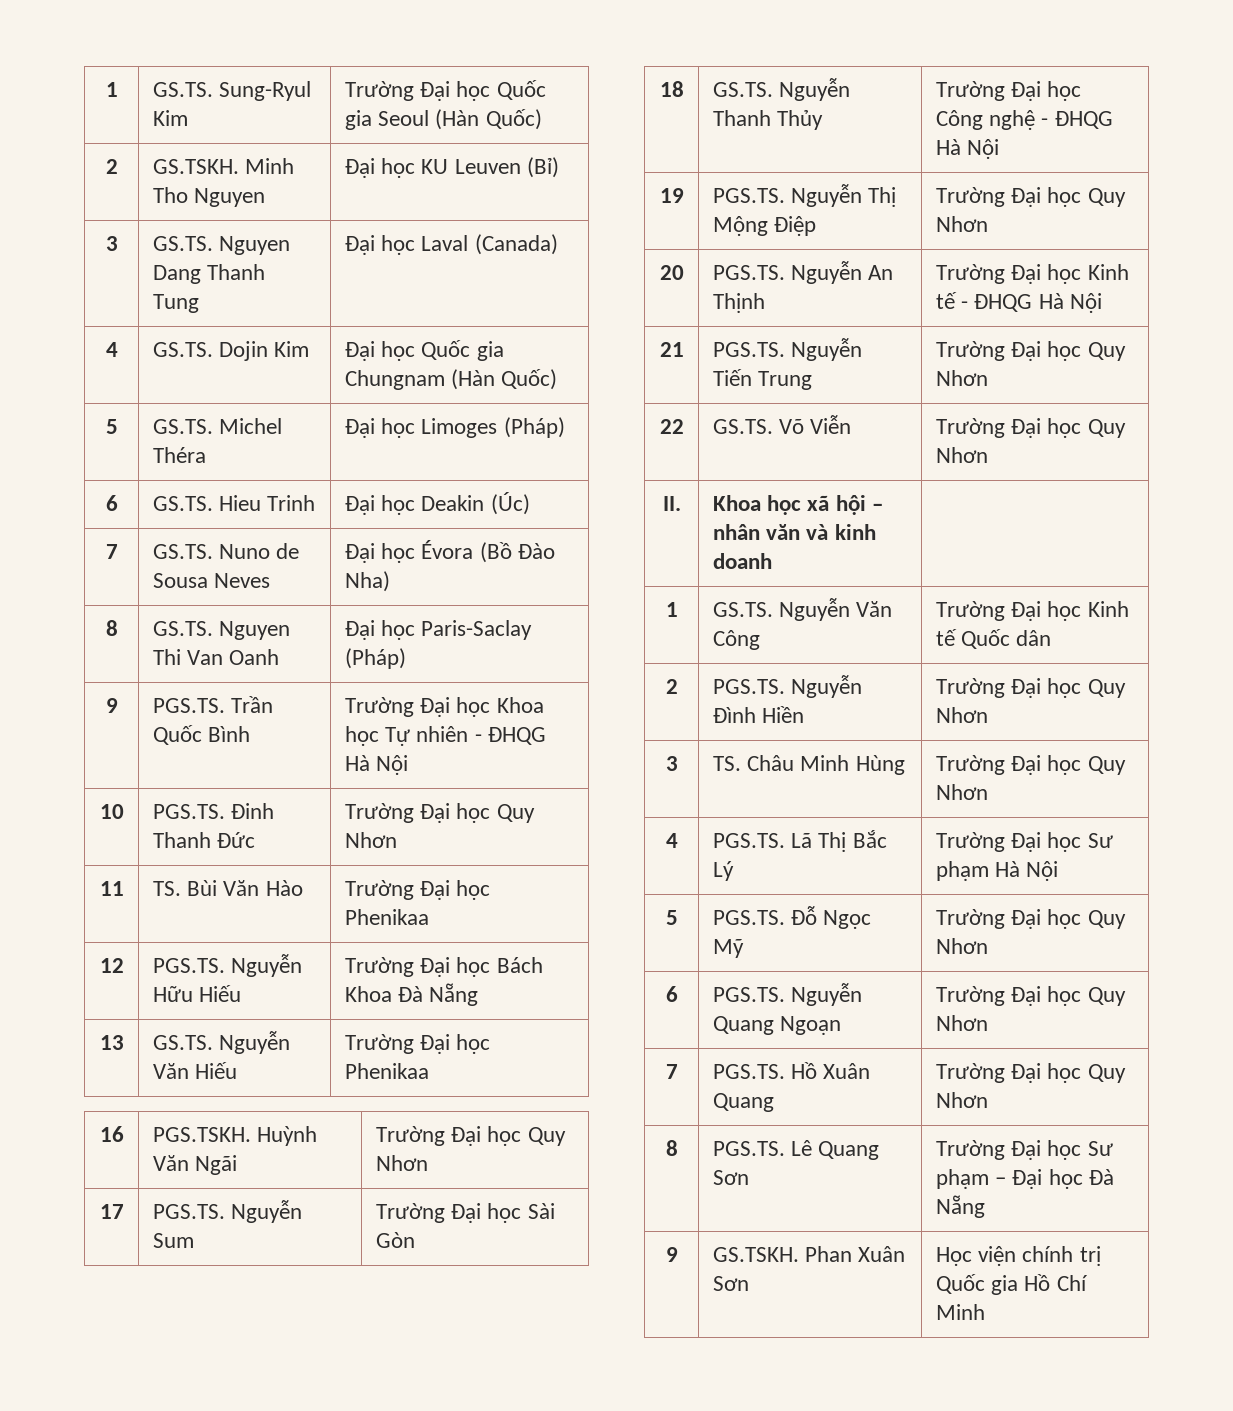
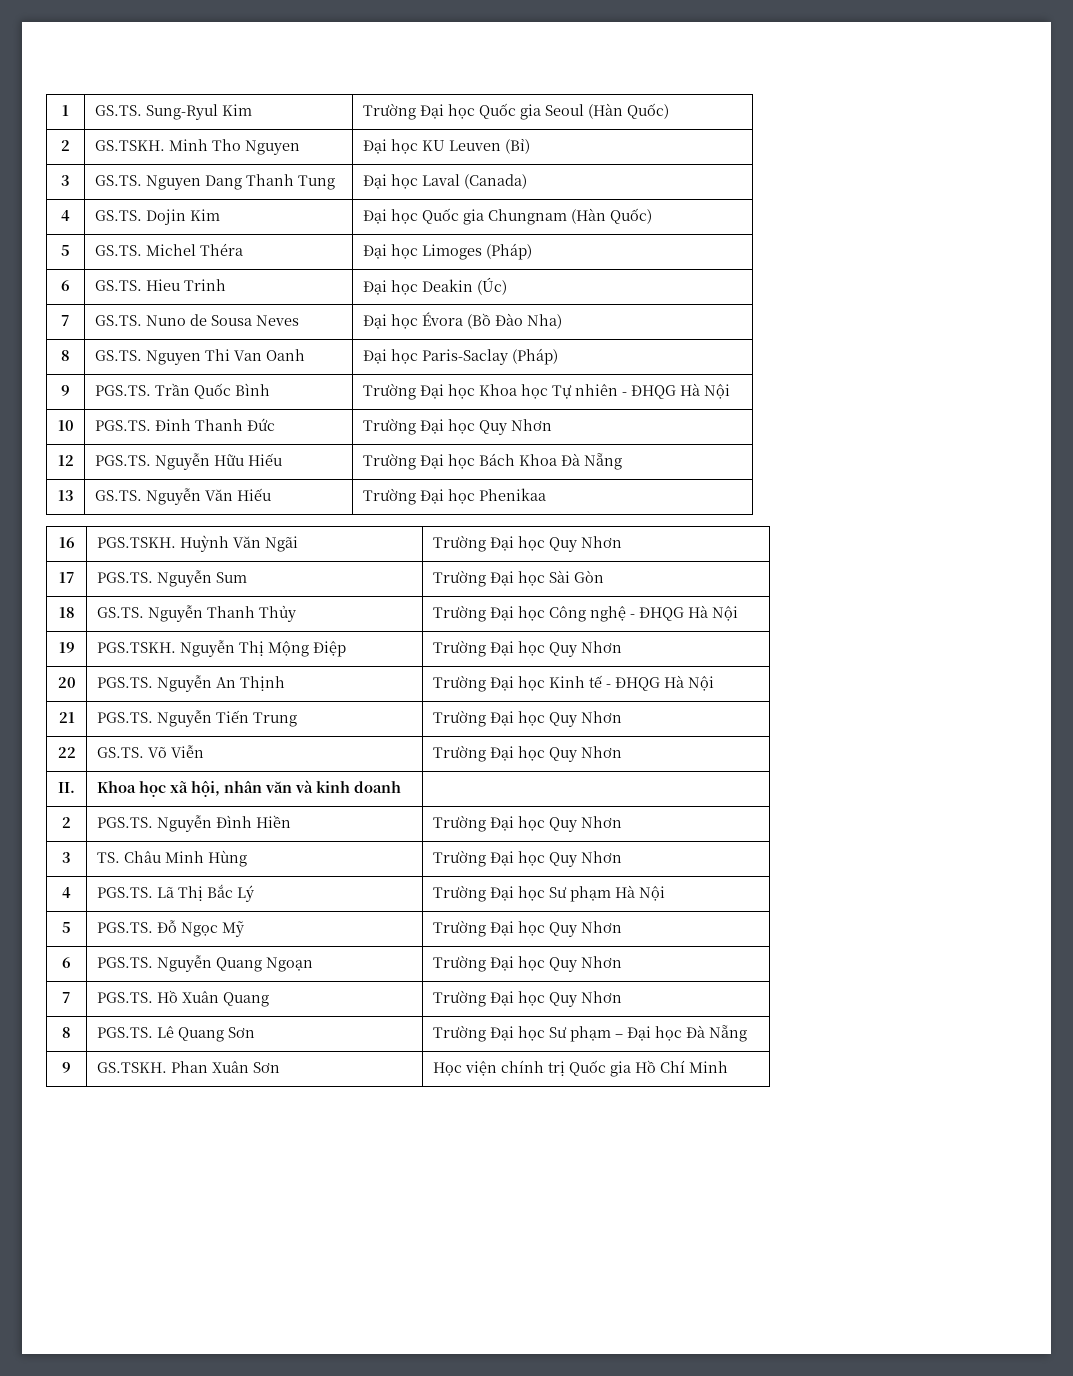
[99,881,124,896] [152,880,303,896] [344,880,491,900] [344,909,429,925] // 11 | TS. Bùi Văn Hào | Trường Đại học Phenikaa -> (552, 425) none
[712,188,785,203] PGS.TS. -> [96,642,176,653] PGS.TSKH.
[835,495,883,515] hội – -> [190,780,220,797] hội,
[665,602,678,617] [712,598,893,621] [712,630,760,650] [935,601,1129,621] [935,629,1052,649] // 1 | GS.TS. Nguyễn Văn Công | Trường Đại học Kinh tế Quốc dân -> (401, 787) none

